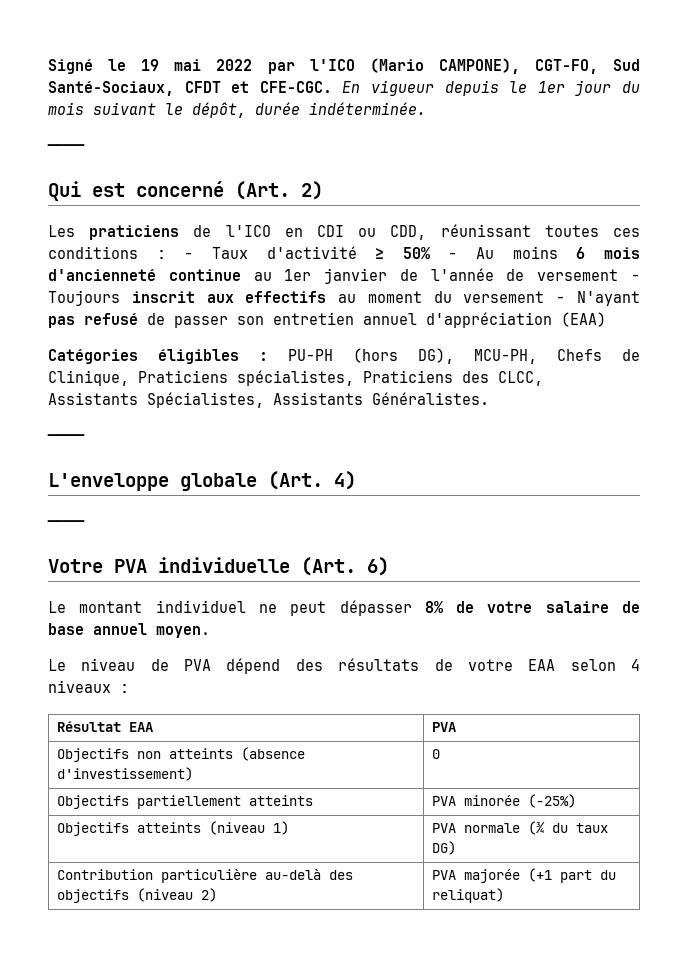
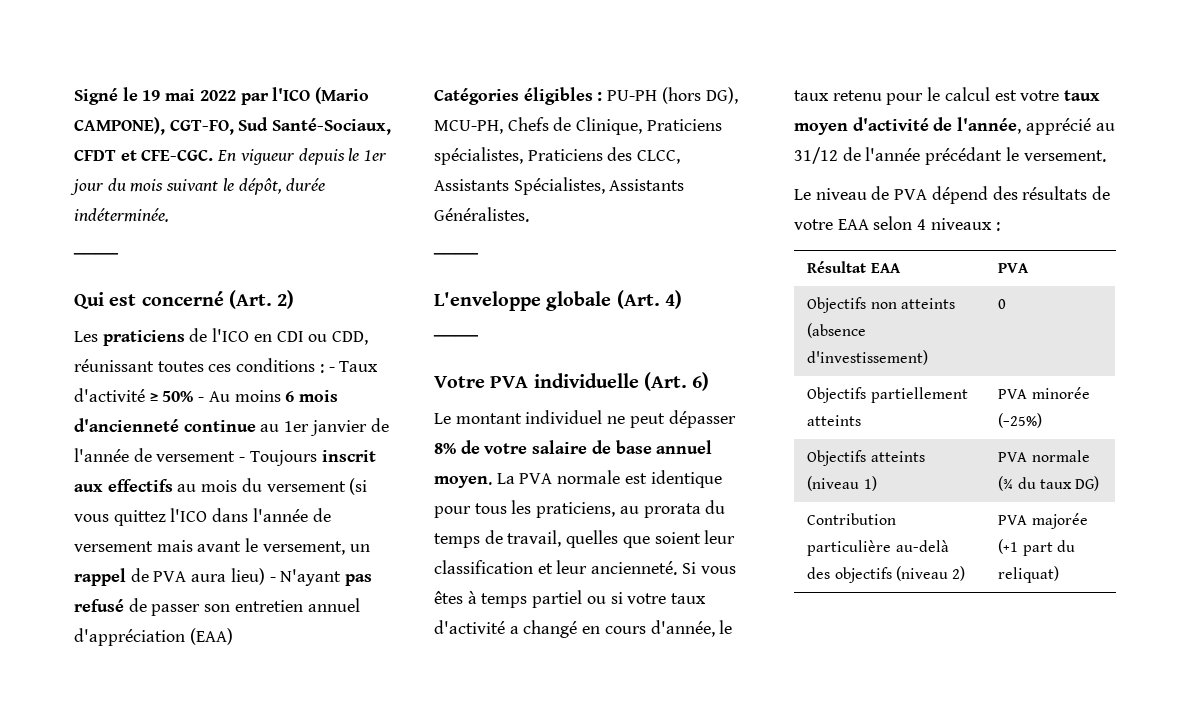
[367,291,422,303] moment -> [201,480,238,492] mois
(545, 297) none -> [349,478,368,495] [74,508,331,526] [74,538,370,555] [74,568,265,586] (si vous quittez l'ICO dans l'année de versement mais avant le versement, un rappel de PVA aura lieu)
(210, 632) none -> [496,470,722,488] [434,500,726,518] [434,530,736,548] [434,560,736,575] [434,590,707,608] [434,620,733,638] [794,87,1101,105] [794,117,1115,135] [794,147,1106,165] La PVA normale est identique pour tous les praticiens, au prorata du temps de travail, quelles que soient leur classification et leur ancienneté. Si vous êtes à temps partiel ou si votre taux d'activité a changé en cours d'année, le taux retenu pour le calcul est votre taux moyen d'activité de l'année, apprécié au 31/12 de l'année précédant le versement.

